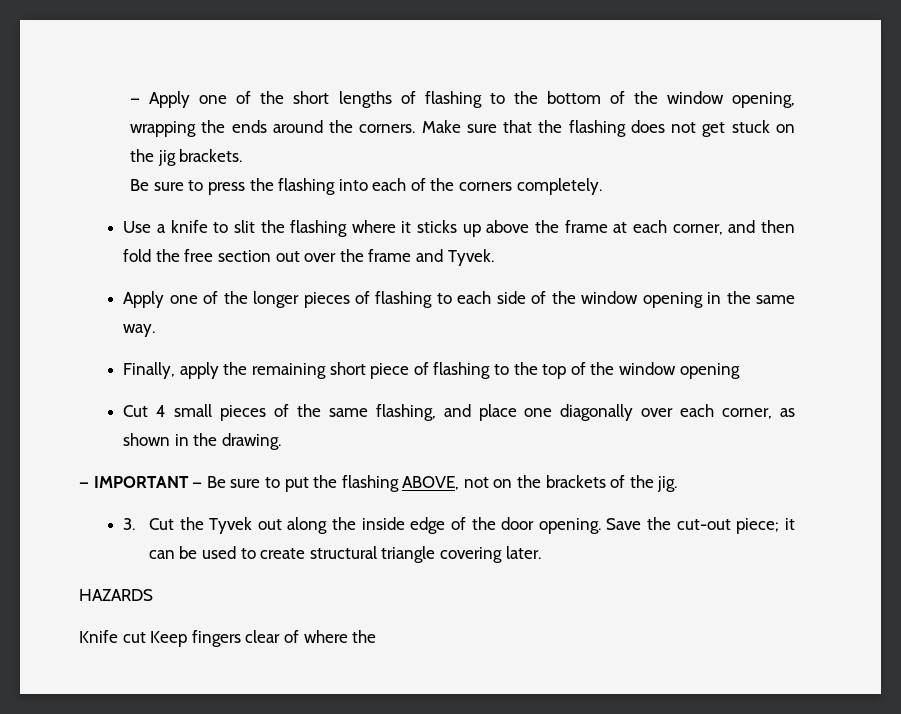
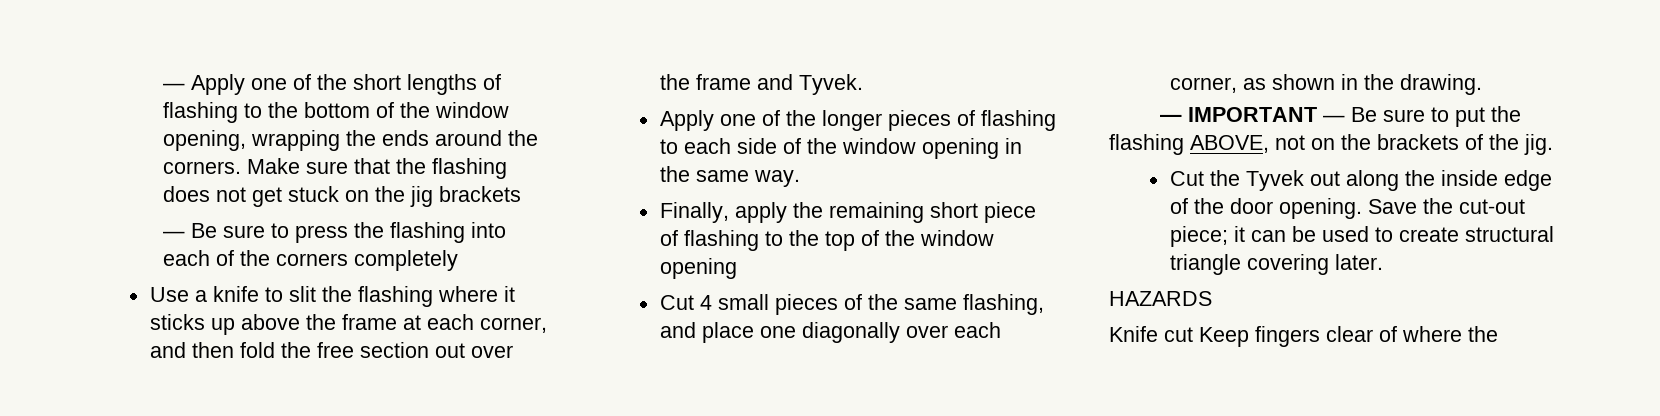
[179,149,243,162] brackets. // -> [438,186,521,202] [162,231,185,238] brackets // —
[516,178,602,195] completely. -> [353,250,458,271] completely
[123,518,136,530] 3. -> (1553, 144) none

